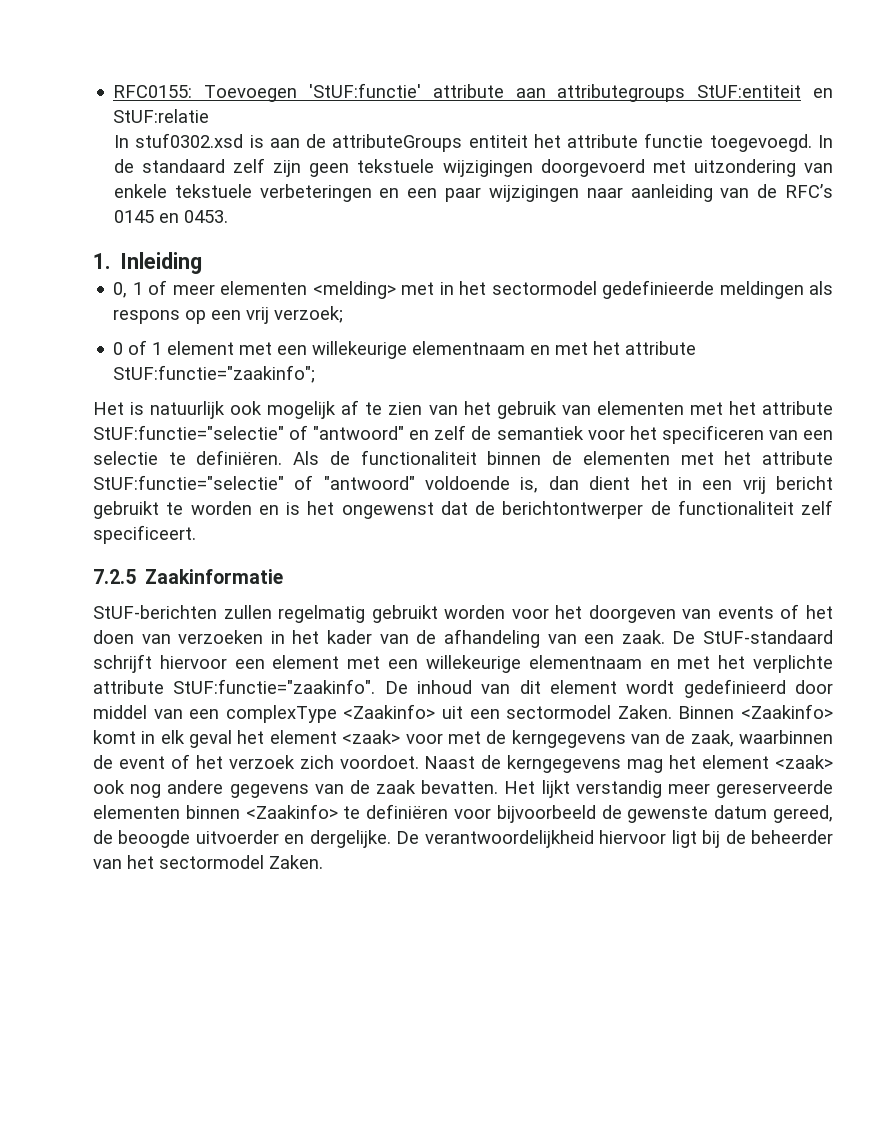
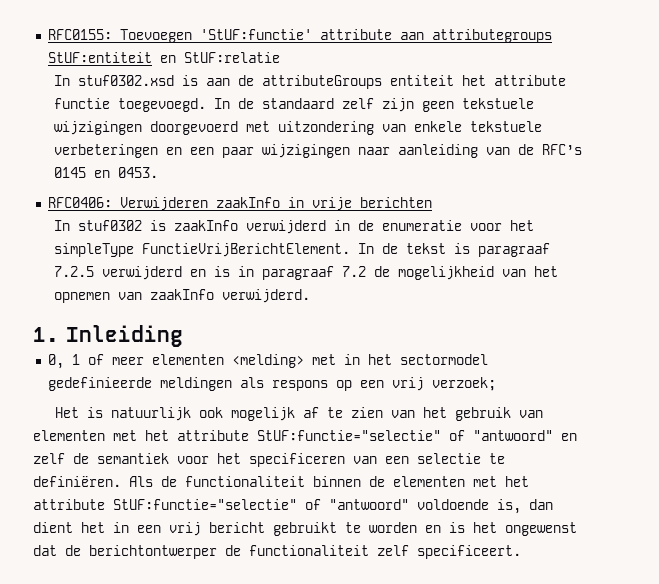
(228, 216) none -> [47,197,432,211] [53,220,534,234] [53,243,550,257] [53,266,558,280] [53,289,310,303] // RFC0406: Verwijderen zaakInfo in vrije berichten // In stuf0302 is zaakInfo verwijderd in de enumeratie voor het simpleType FunctieVrijBerichtElement. In de tekst is paragraaf 7.2.5 verwijderd en is in paragraaf 7.2 de mogelijkheid van het opnemen van zaakInfo verwijderd.
[113,340,697,359] [113,365,316,383] // 0 of 1 element met een willekeurige elementnaam en met het attribute StUF:functie="zaakinfo"; -> (496, 384) none
[93,569,284,584] [93,604,833,623] [93,629,834,648] [93,654,834,673] [93,679,833,698] [93,704,834,723] [93,730,833,748] [93,754,833,773] [93,780,833,798] [93,804,833,823] [93,830,834,848] [93,855,323,869] // 7.2.5 Zaakinformatie // StUF-berichten zullen regelmatig gebruikt worden voor het doorgeven van events of het doen van verzoeken in het kader van de afhandeling van een zaak. De StUF-standaard schrijft hiervoor een element met een willekeurige elementnaam en met het verplichte attribute StUF:functie="zaakinfo". De inhoud van dit element wordt gedefinieerd door middel van een complexType <Zaakinfo> uit een sectormodel Zaken. Binnen <Zaakinfo> komt in elk geval het element <zaak> voor met de kerngegevens van de zaak, waarbinnen de event of het verzoek zich voordoet. Naast de kerngegevens mag het element <zaak> ook nog andere gegevens van de zaak bevatten. Het lijkt verstandig meer gereserveerde elementen binnen <Zaakinfo> te definiëren voor bijvoorbeeld de gewenste datum gereed, de beoogde uitvoerder en dergelijke. De verantwoordelijkheid hiervoor ligt bij de beheerder van het sectormodel Zaken. -> (521, 552) none

